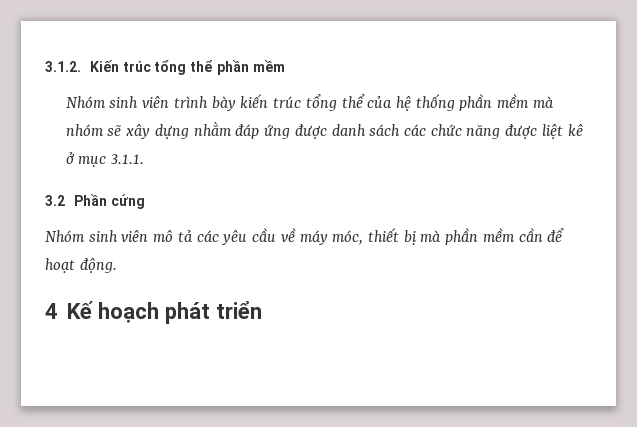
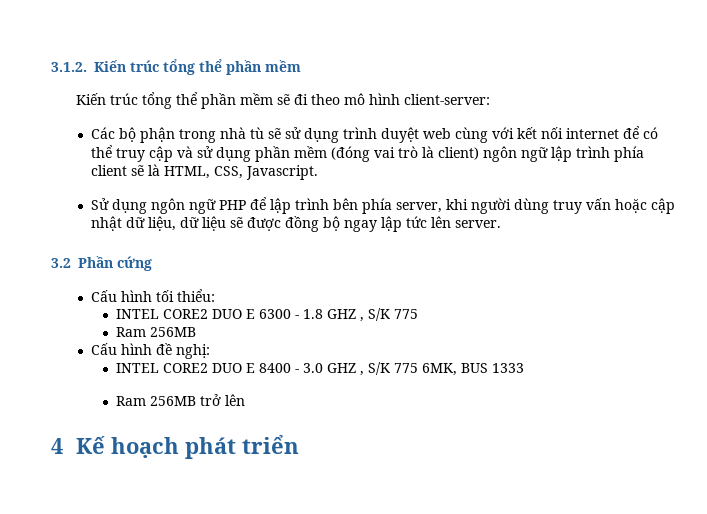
[65,94,554,111] [65,121,583,139] [65,152,145,167] [45,194,145,209] [45,228,565,245] [45,258,117,273] Nhóm sinh viên trình bày kiến trúc tổng thể của hệ thống phần mềm mà nhóm sẽ xây dựng nhằm đáp ứng được danh sách các chức năng được liệt kê ở mục 3.1.1. // 3.2 Phần cứng // Nhóm sinh viên mô tả các yêu cầu về máy móc, thiết bị mà phần mềm cần để hoạt động. -> [75,92,490,109] [90,126,658,143] [90,145,644,162] [90,164,318,180] [90,197,675,214] [90,216,501,232] [51,256,152,271] [90,289,215,302] [115,308,418,322] [115,327,196,337] [90,343,210,359] [115,362,524,376] [115,394,245,406] Kiến trúc tổng thể phần mềm sẽ đi theo mô hình client-server: // Các bộ phận trong nhà tù sẽ sử dụng trình duyệt web cùng với kết nối internet để có thể truy cập và sử dụng phần mềm (đóng vai trò là client) ngôn ngữ lập trình phía client sẽ là HTML, CSS, Javascript. // Sử dụng ngôn ngữ PHP để lập trình bên phía server, khi người dùng truy vấn hoặc cập nhật dữ liệu, dữ liệu sẽ được đồng bộ ngay lập tức lên server. // 3.2 Phần cứng // Cấu hình tối thiểu: // INTEL CORE2 DUO E 6300 - 1.8 GHZ , S/K 775 // Ram 256MB // Cấu hình đề nghị: // INTEL CORE2 DUO E 8400 - 3.0 GHZ , S/K 775 6MK, BUS 1333 // Ram 256MB trở lên

